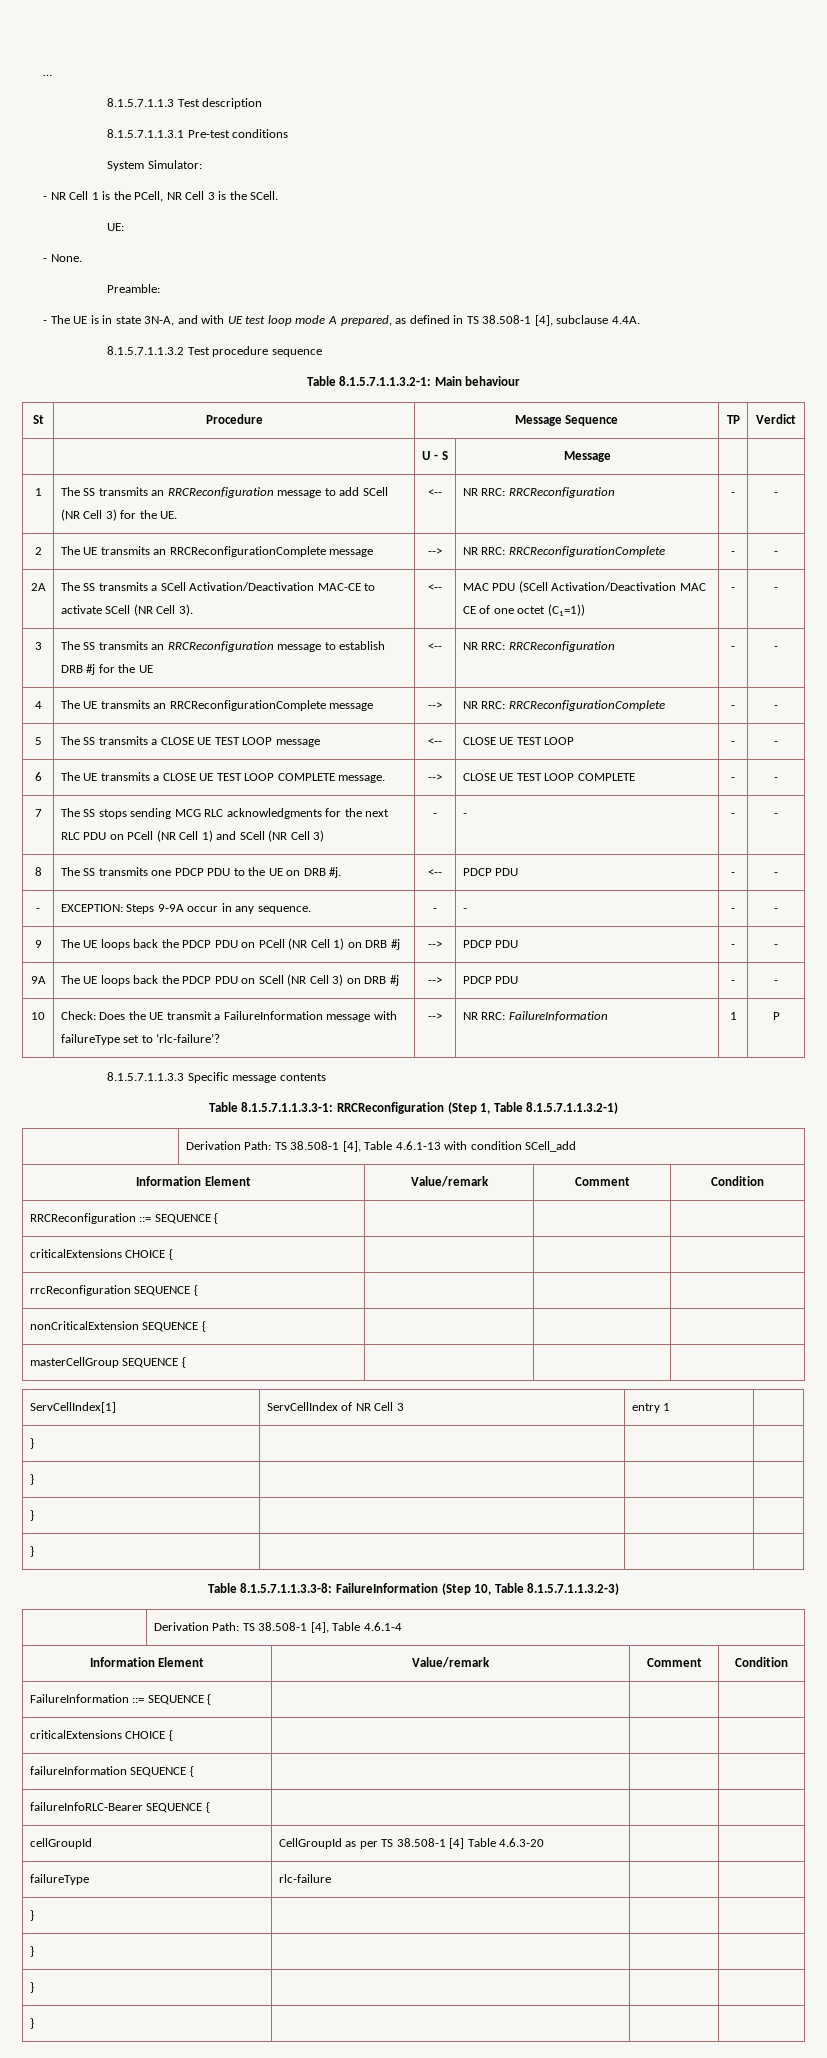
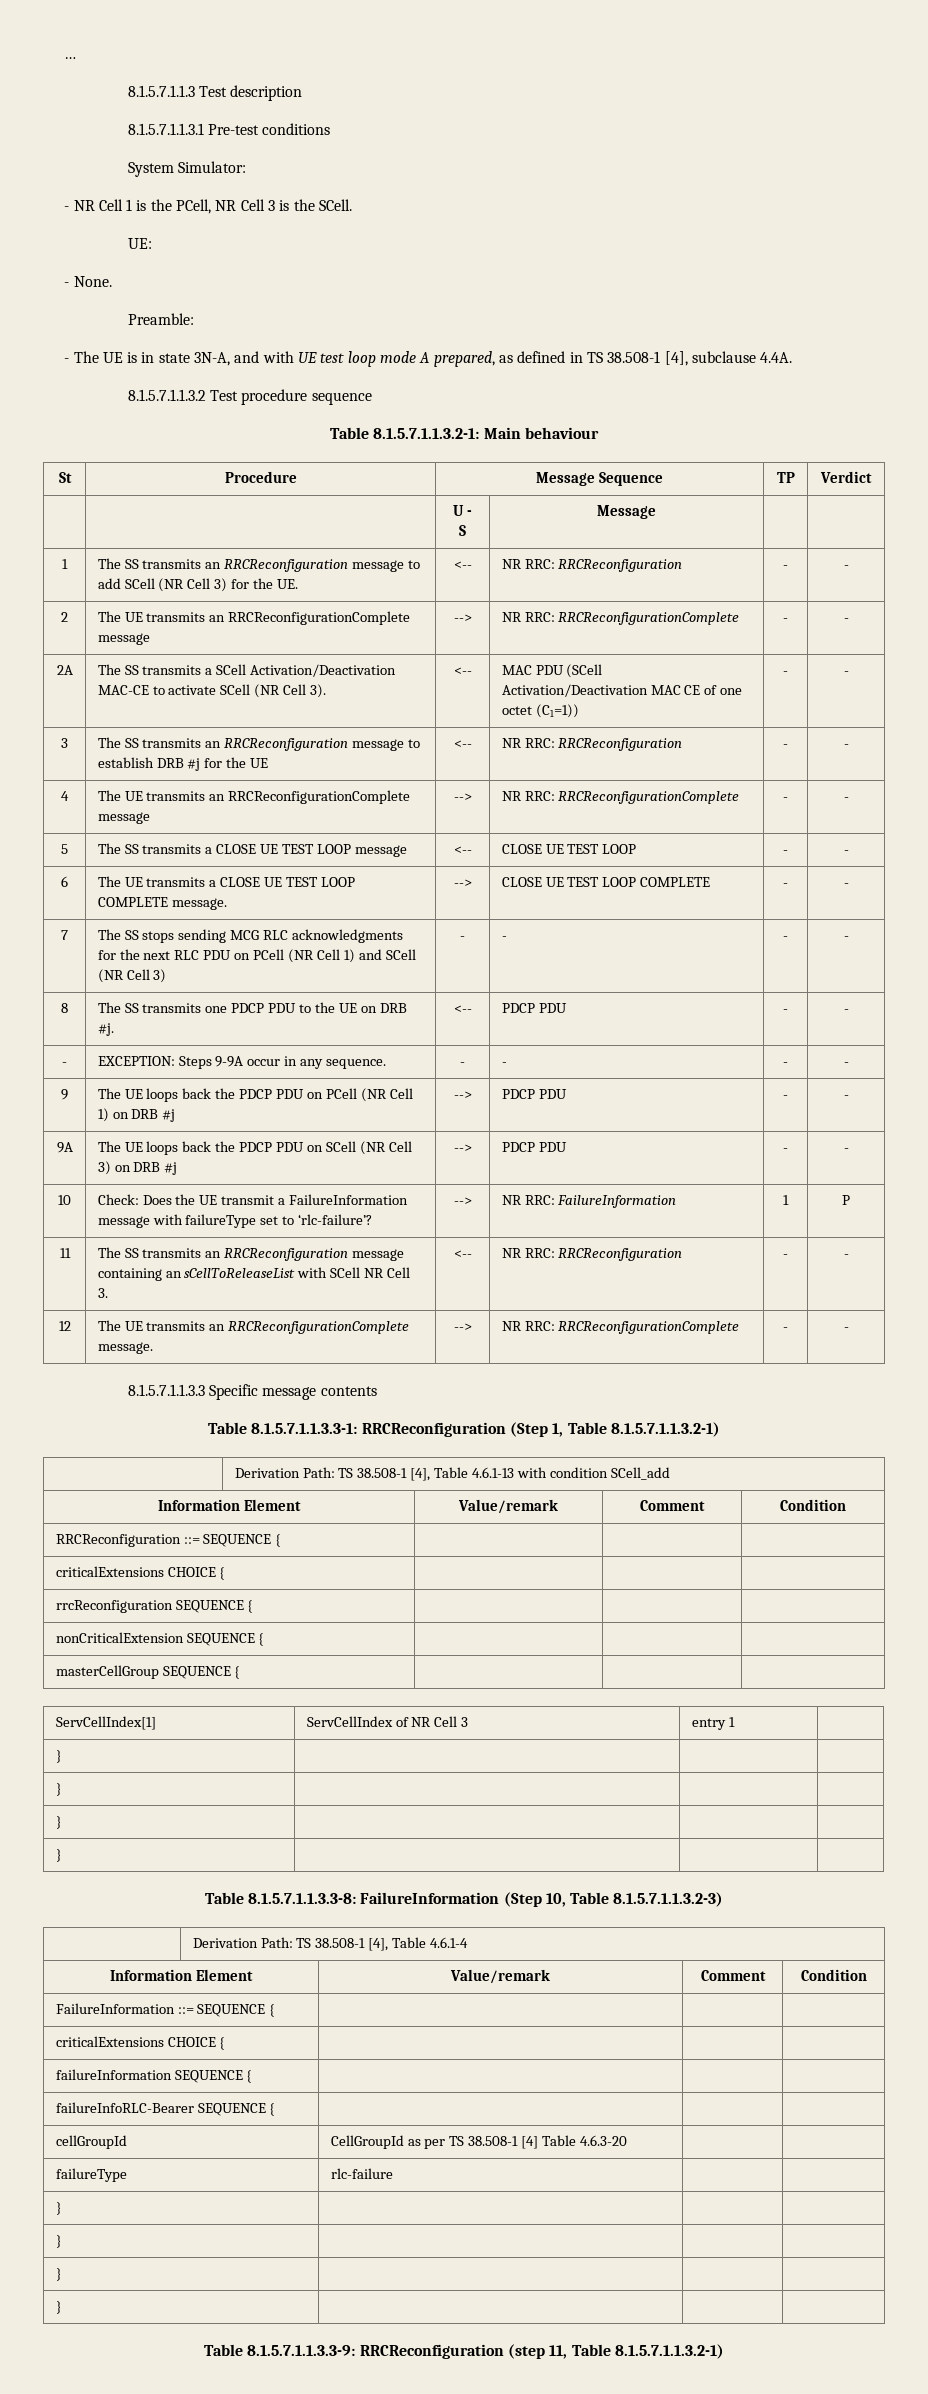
(780, 1016) none -> [59,1248,71,1258] [97,1247,405,1261] [97,1267,411,1281] [97,1288,108,1298] [453,1250,472,1258] [501,1248,683,1261] [783,1254,788,1258] [843,1254,849,1258] [58,1321,71,1331] [97,1320,410,1334] [97,1342,153,1354] [453,1323,472,1331] [501,1321,740,1334] [783,1327,788,1331] [843,1327,849,1331] // 11 | The SS transmits an RRCReconfiguration message containing an sCellToReleaseList with SCell NR Cell 3. | <-- | NR RRC: RRCReconfiguration | - | - // 12 | The UE transmits an RRCReconfigurationComplete message. | --> | NR RRC: RRCReconfigurationComplete | - | -
(34, 2023) none -> [204,2344,724,2359] // Table 8.1.5.7.1.1.3.3-9: RRCReconfiguration (step 11, Table 8.1.5.7.1.1.3.2-1)

